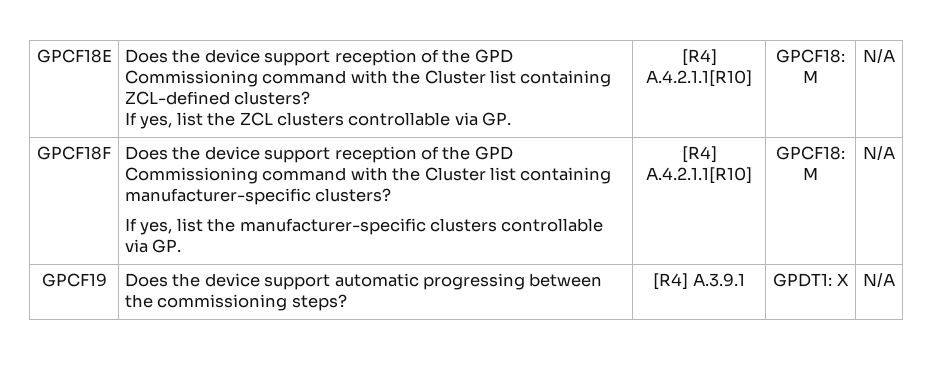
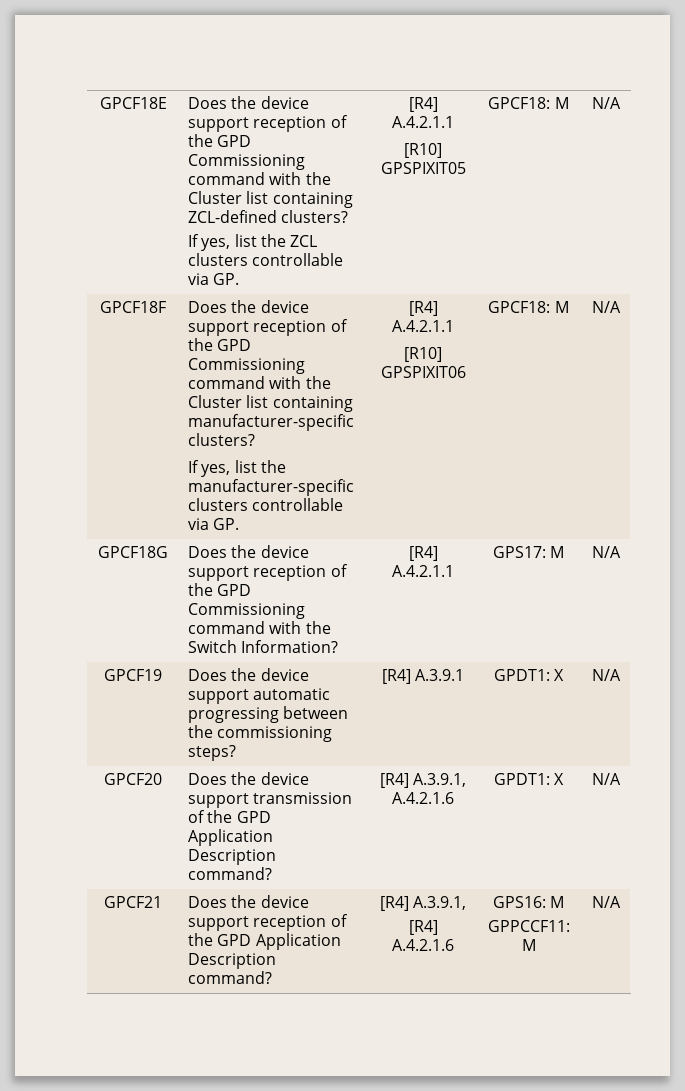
[646,70,752,87] A.4.2.1.1[R10] -> [392,116,454,128] [404,143,442,158] [380,162,466,174] A.4.2.1.1 // [R10] GPSPIXIT05
[646,167,752,184] [776,146,845,160] [803,167,818,180] [863,146,895,160] A.4.2.1.1[R10] | GPCF18: M | N/A -> [392,320,454,332] [404,347,442,362] [380,366,466,378] [488,301,569,313] [591,301,621,313] [98,546,168,558] [188,545,309,558] [188,564,348,581] [188,583,252,596] [188,603,306,619] [188,621,331,634] [188,640,339,653] [408,546,438,561] [392,565,454,577] [492,546,565,558] [591,546,621,558] A.4.2.1.1 // [R10] GPSPIXIT06 | GPCF18: M | N/A // GPCF18G | Does the device support reception of the GPD Commissioning command with the Switch Information? | [R4] A.4.2.1.1 | GPS17: M | N/A
(895, 280) none -> [104,773,162,785] [188,772,309,785] [188,792,353,808] [188,810,271,823] [188,829,274,846] [188,849,277,865] [188,867,273,880] [379,773,467,788] [392,792,454,804] [493,773,565,785] [591,773,621,785] [104,896,162,908] [188,895,309,908] [188,914,348,931] [188,933,341,950] [188,953,277,969] [188,971,273,984] [379,896,467,911] [408,920,438,935] [392,939,454,951] [492,896,565,908] [487,920,570,932] [521,939,536,951] [591,896,621,908] // GPCF20 | Does the device support transmission of the GPD Application Description command? | [R4] A.3.9.1, A.4.2.1.6 | GPDT1: X | N/A // GPCF21 | Does the device support reception of the GPD Application Description command? | [R4] A.3.9.1, // [R4] A.4.2.1.6 | GPS16: M // GPPCCF11: M | N/A

